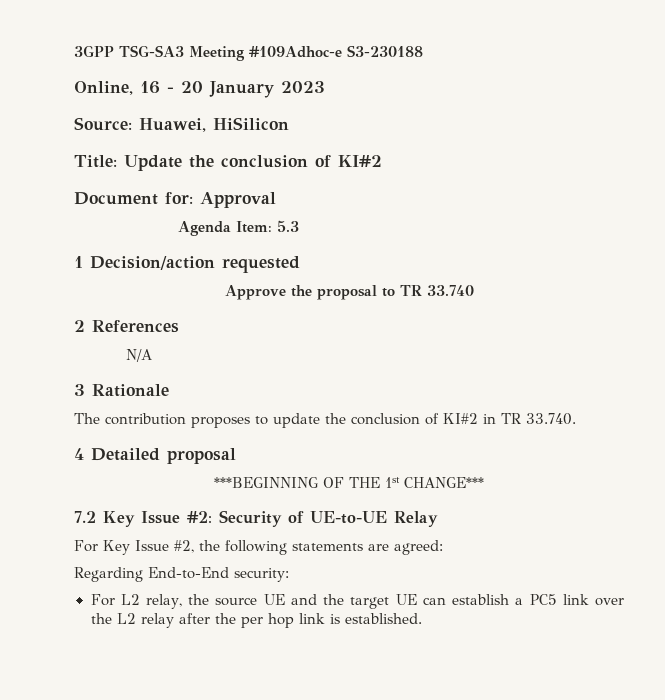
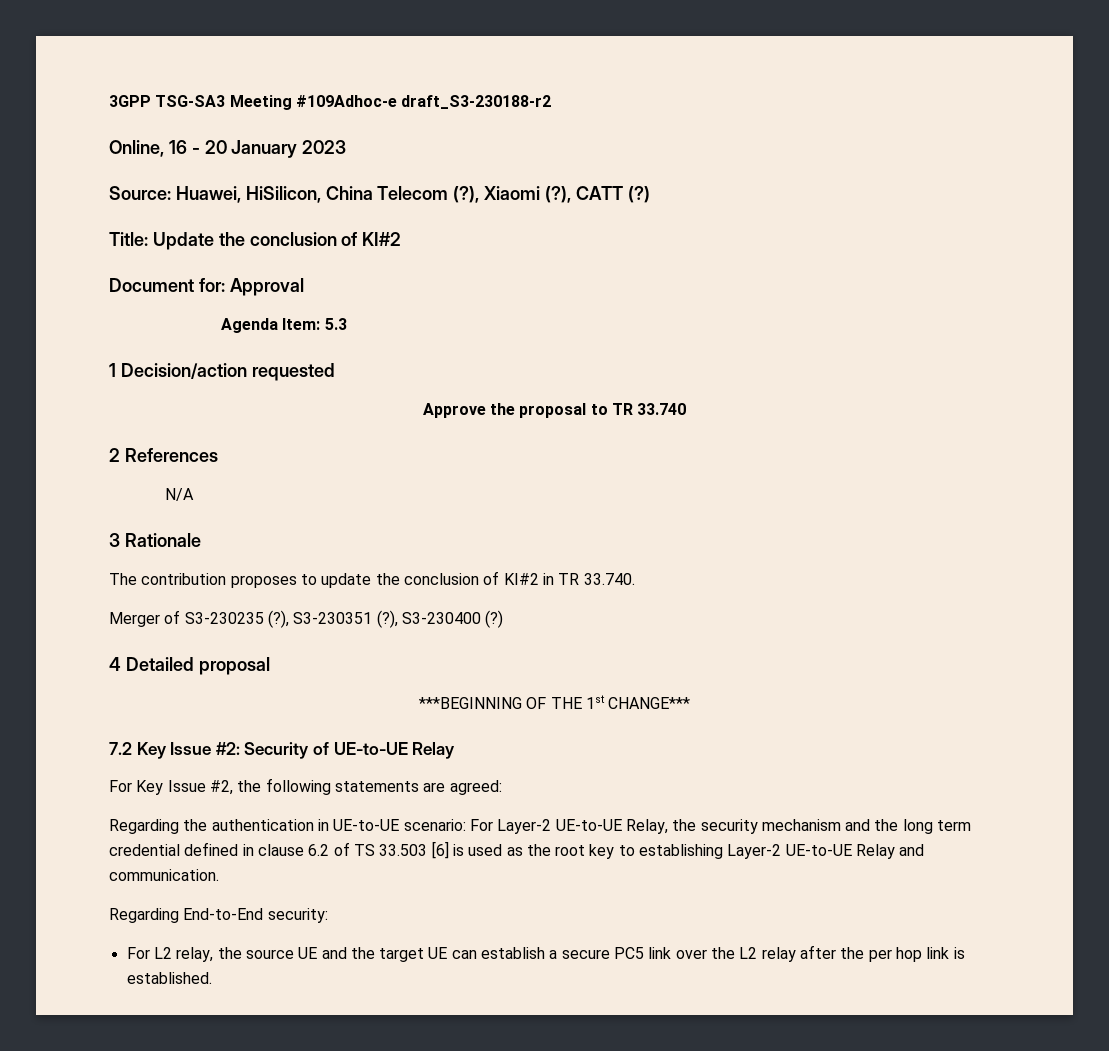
[347,45,423,57] S3-230188 -> [401,95,552,109] draft_S3-230188-r2
[213,117,289,130] HiSilicon -> [245,186,650,203] HiSilicon, China Telecom (?), Xiaomi (?), CATT (?)
(576, 419) none -> [109,610,504,628] // Merger of S3-230235 (?), S3-230351 (?), S3-230400 (?)
(443, 547) none -> [109,819,972,834] [109,841,925,859] [109,869,219,881] // Regarding the authentication in UE-to-UE scenario: For Layer-2 UE-to-UE Relay, the security mechanism and the long term credential defined in clause 6.2 of TS 33.503 [6] is used as the root key to establishing Layer-2 UE-to-UE Relay and communication.
(524, 601) none -> [561,949,610,959] secure

